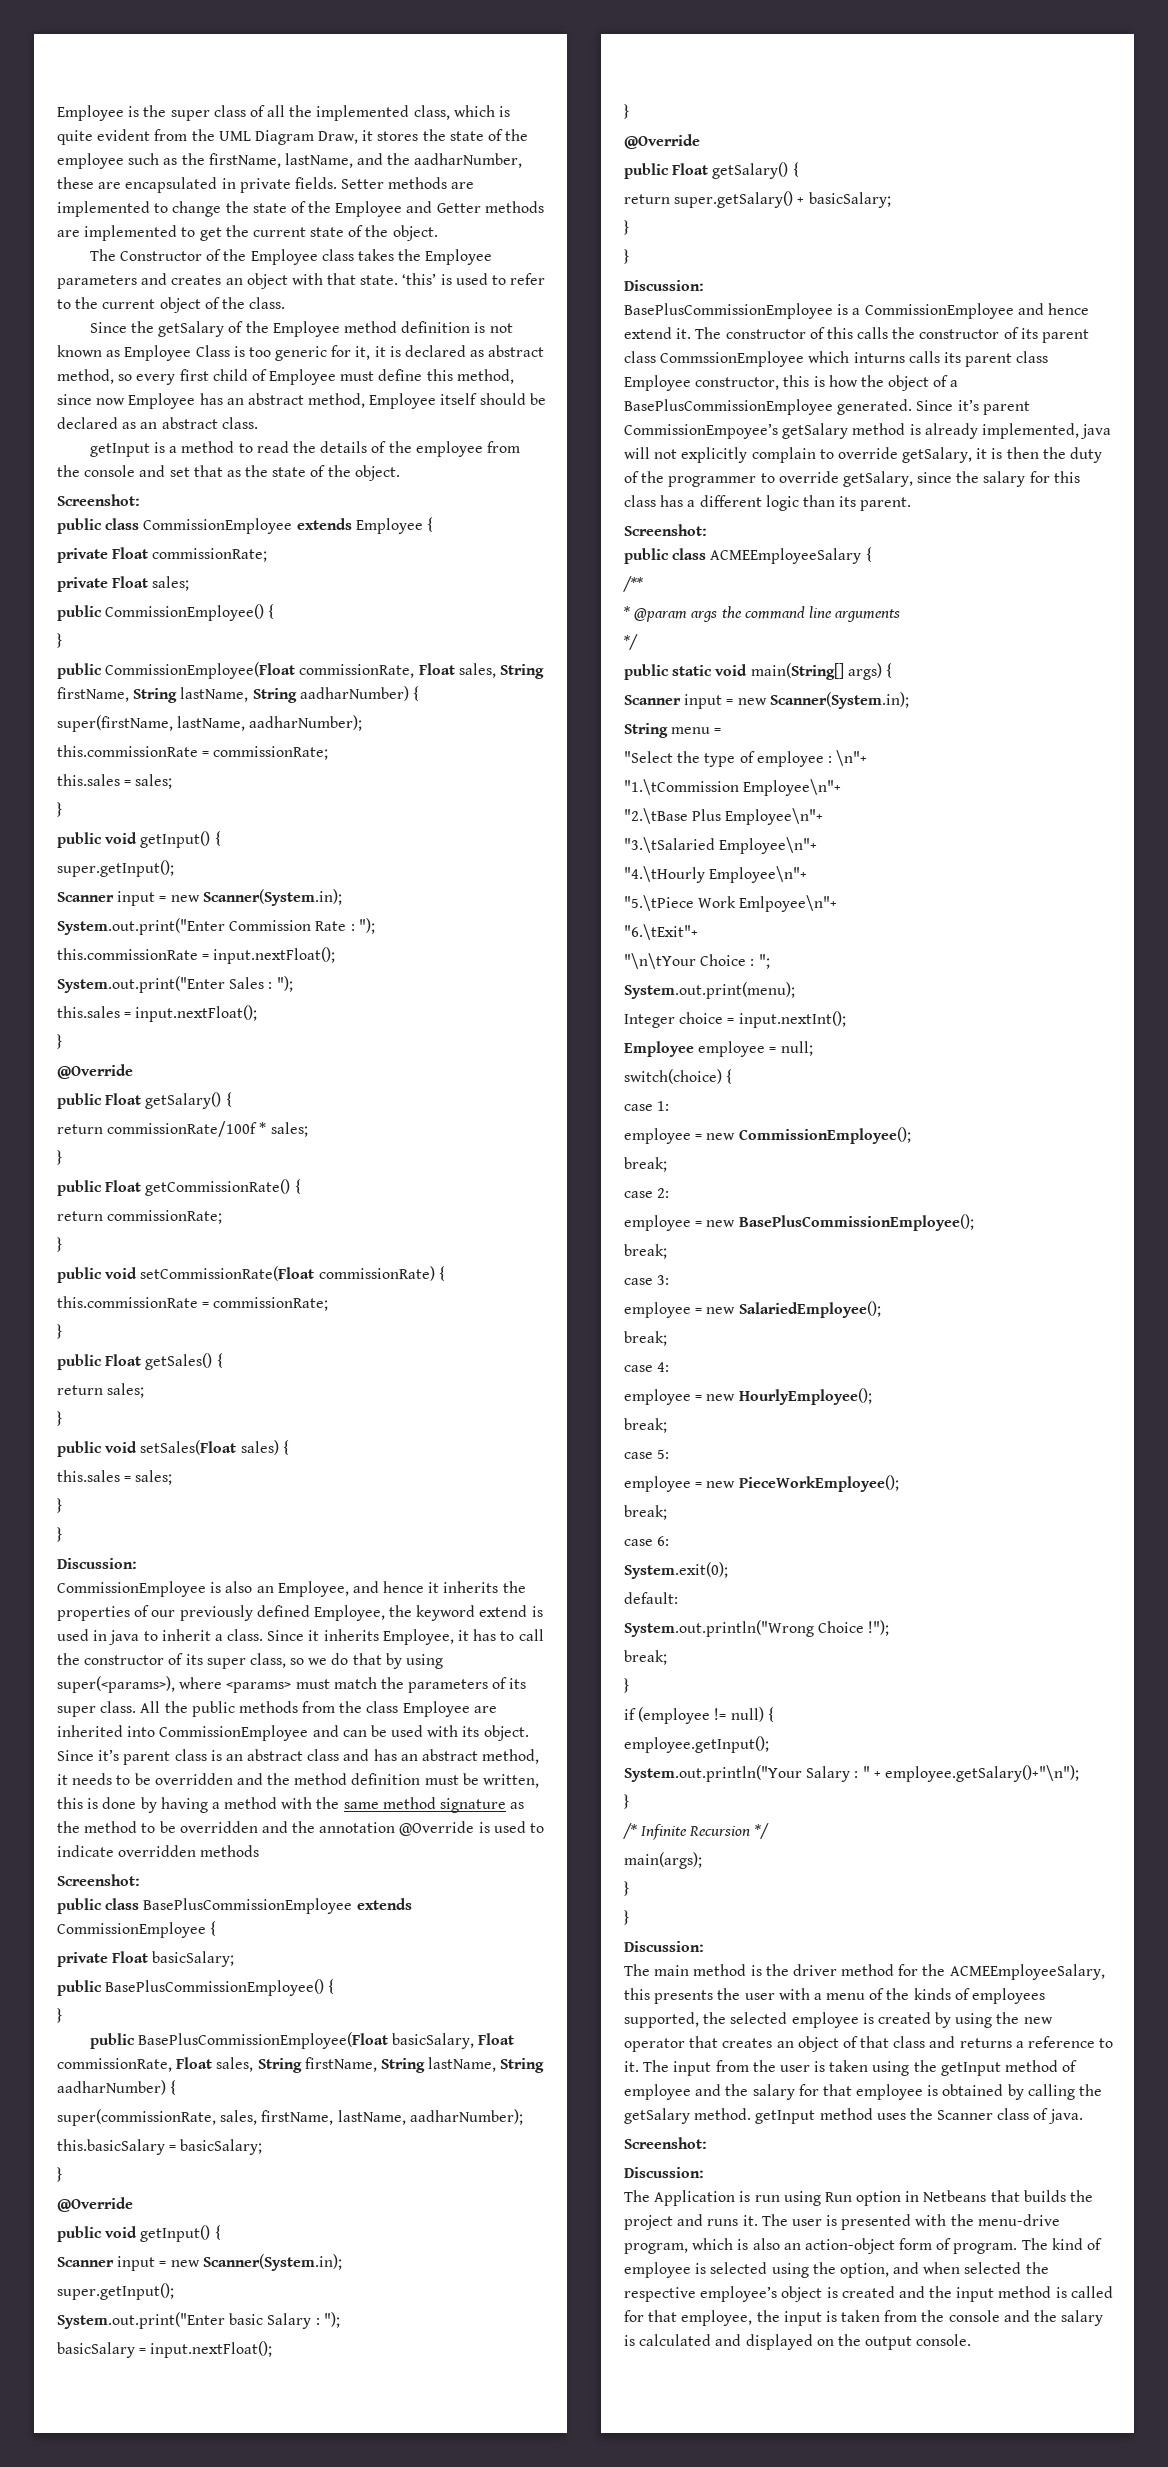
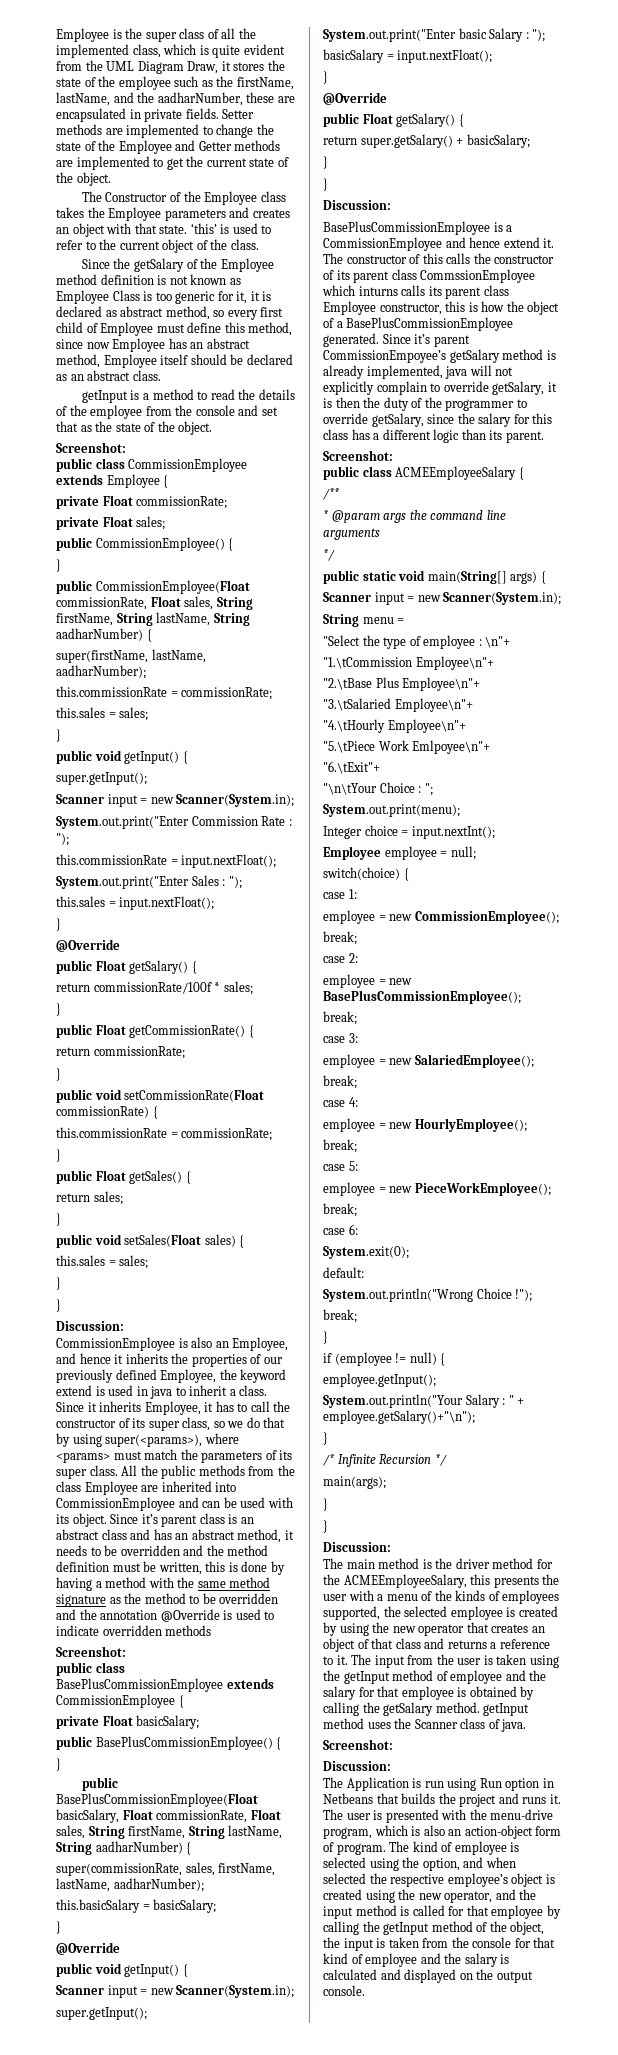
(895, 2292) none -> [365,1889,493,1903] using the new operator,
[681,2310,753,2326] employee, -> [491,1905,561,1919] [323,1921,545,1935] employee by calling the getInput method of the object,
(1000, 2316) none -> [514,1937,556,1948] [323,1953,418,1967] for that kind of employee

